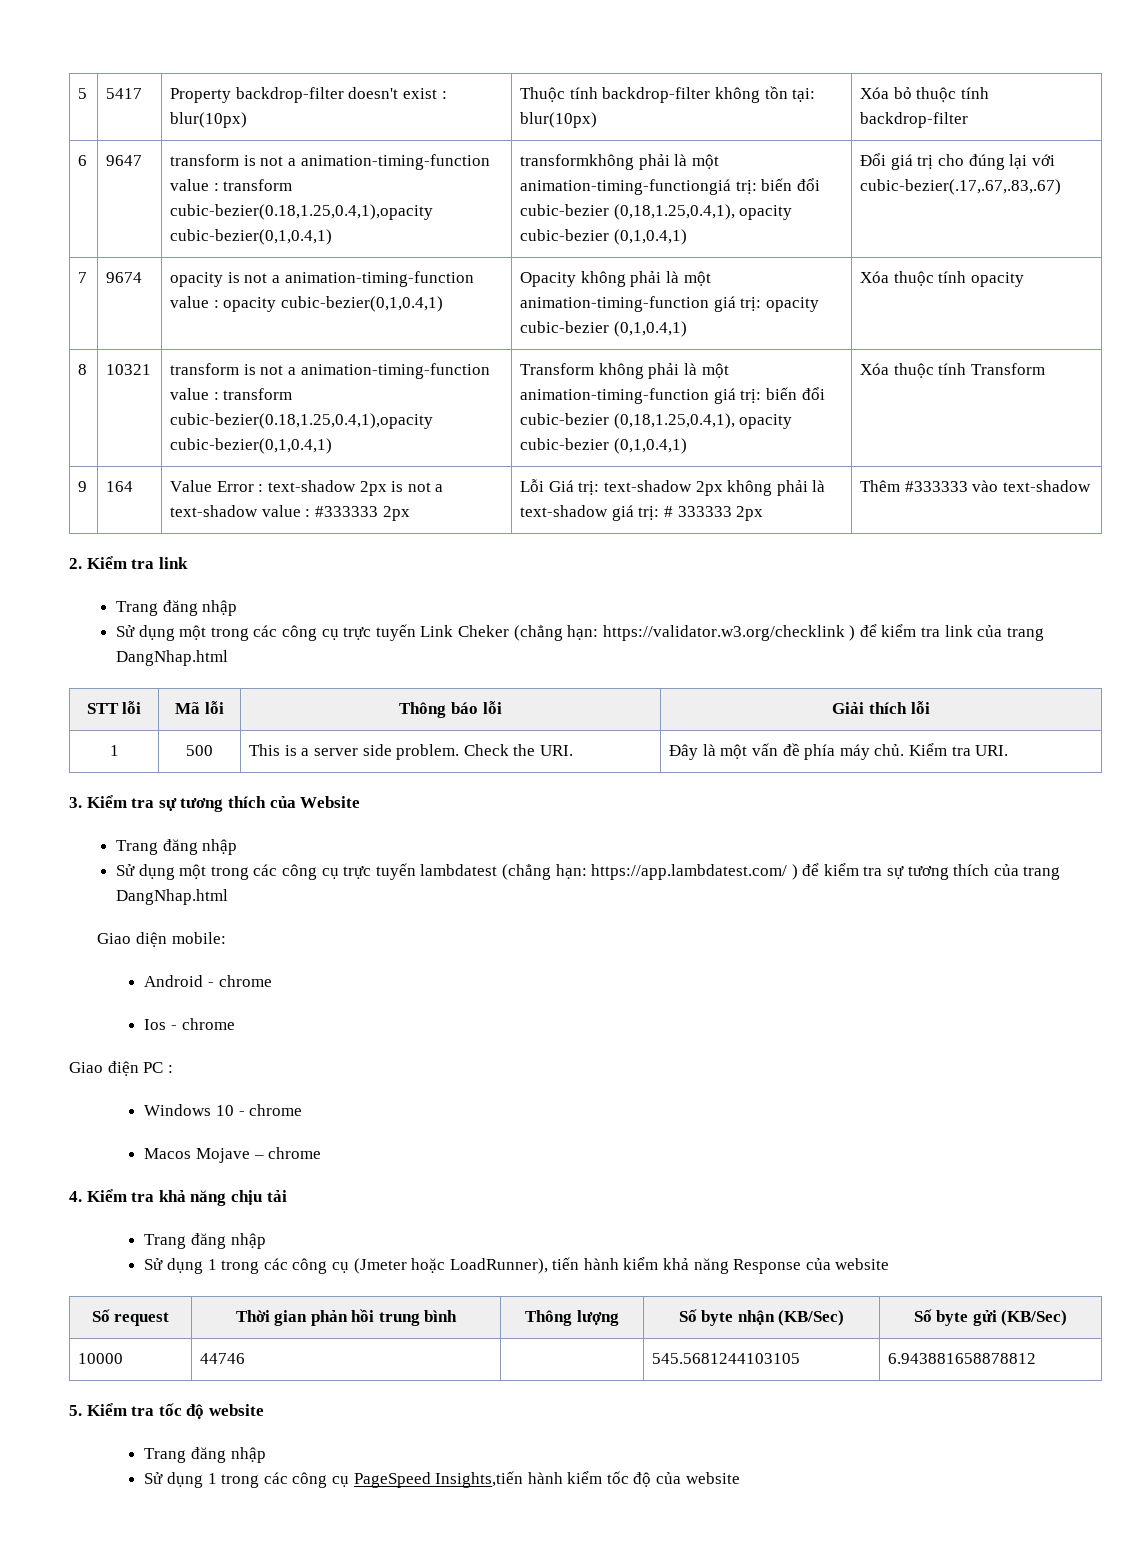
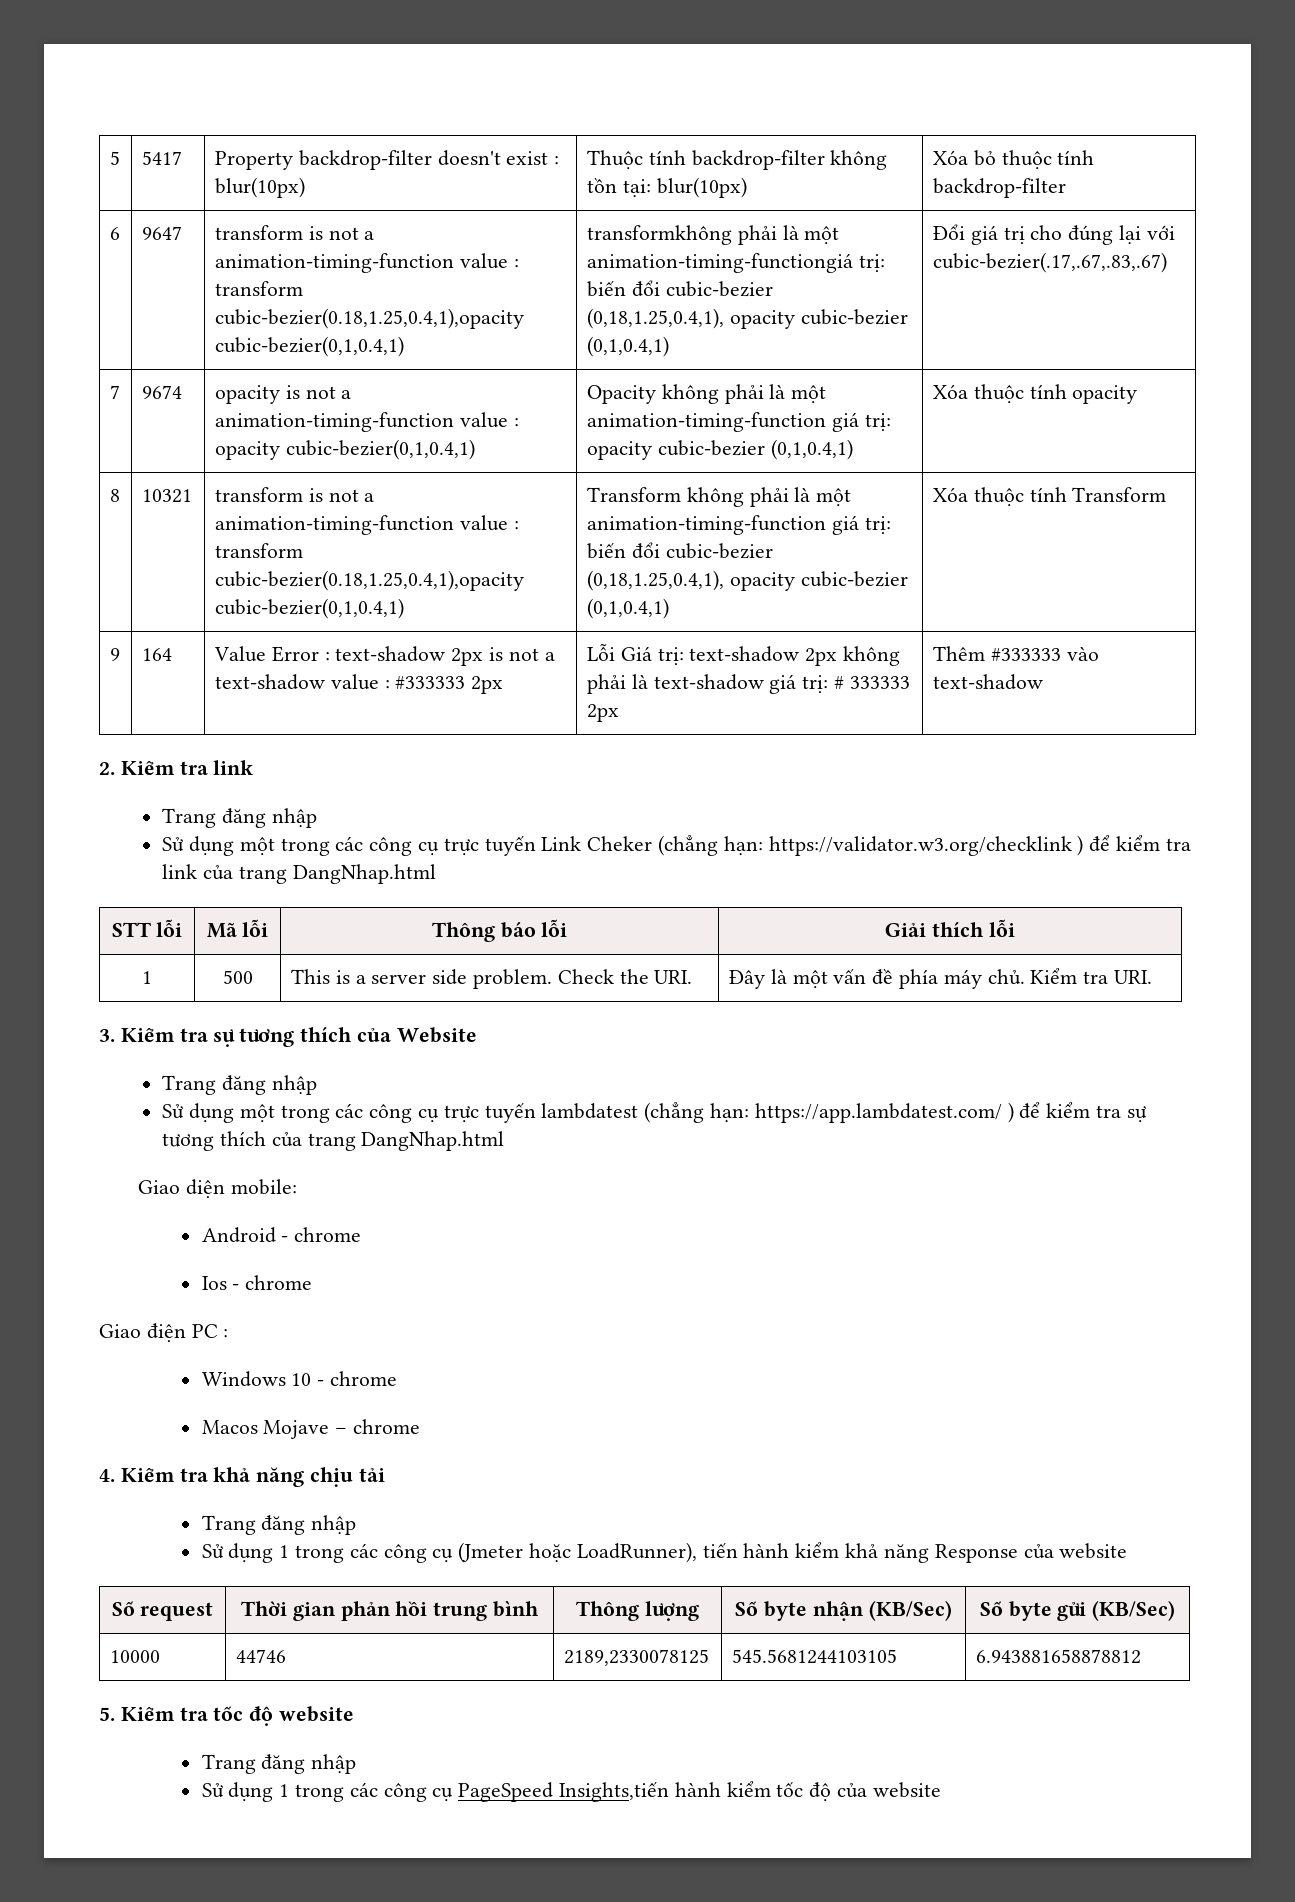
(246, 1358) none -> [563,1649,709,1666] 2189,2330078125

